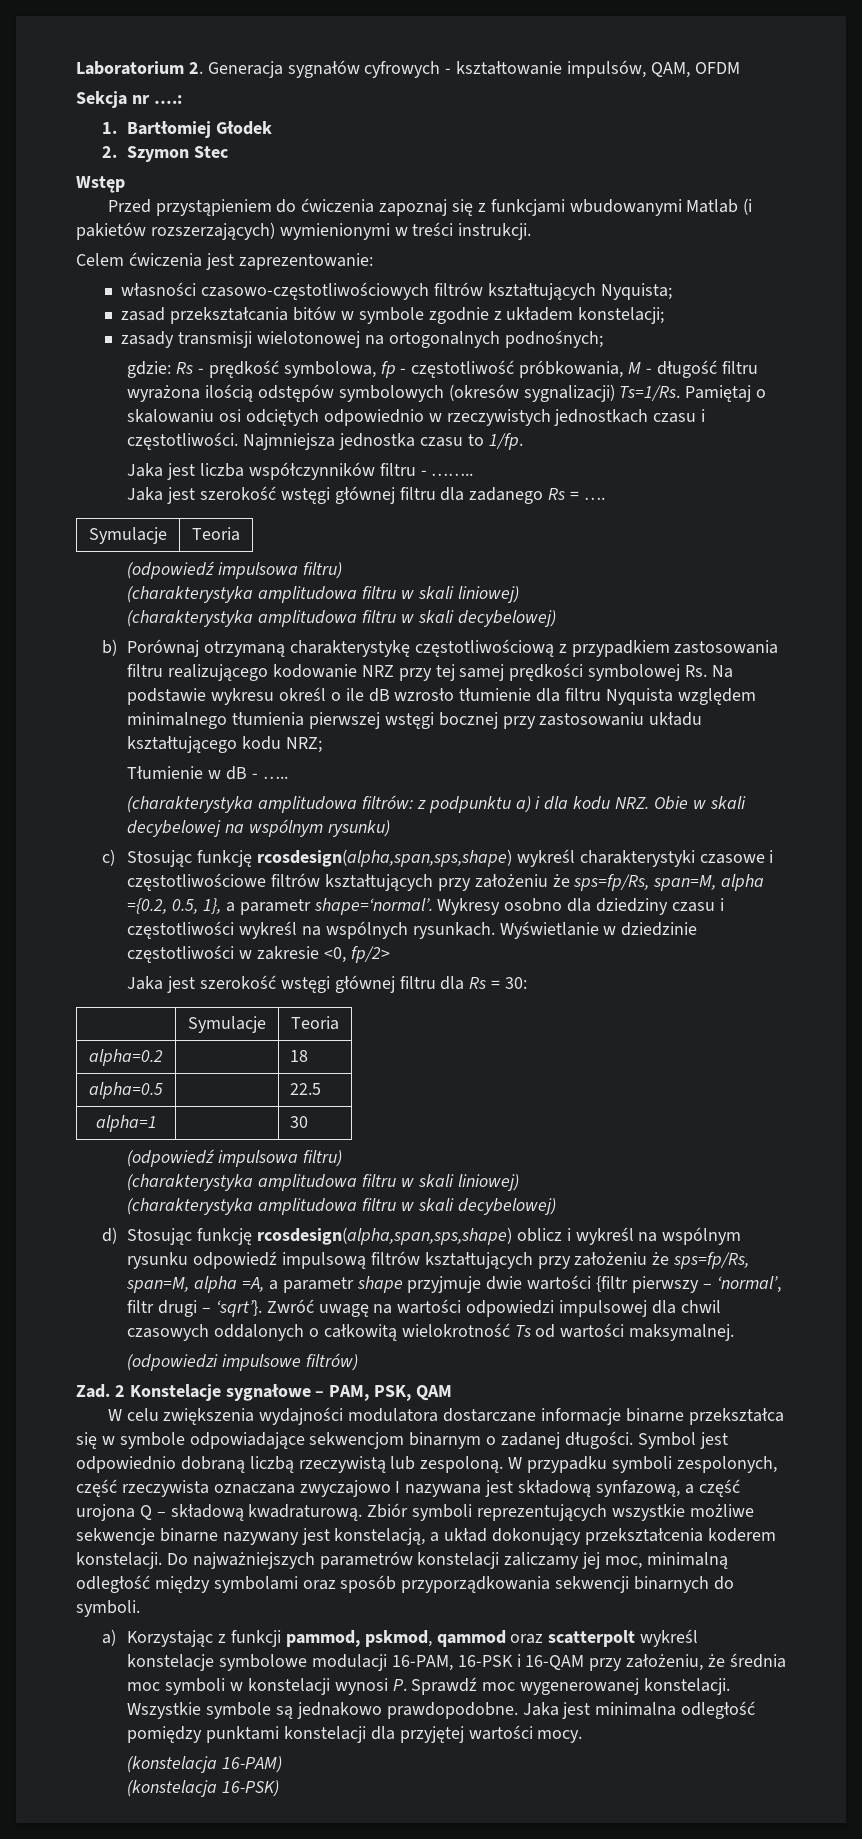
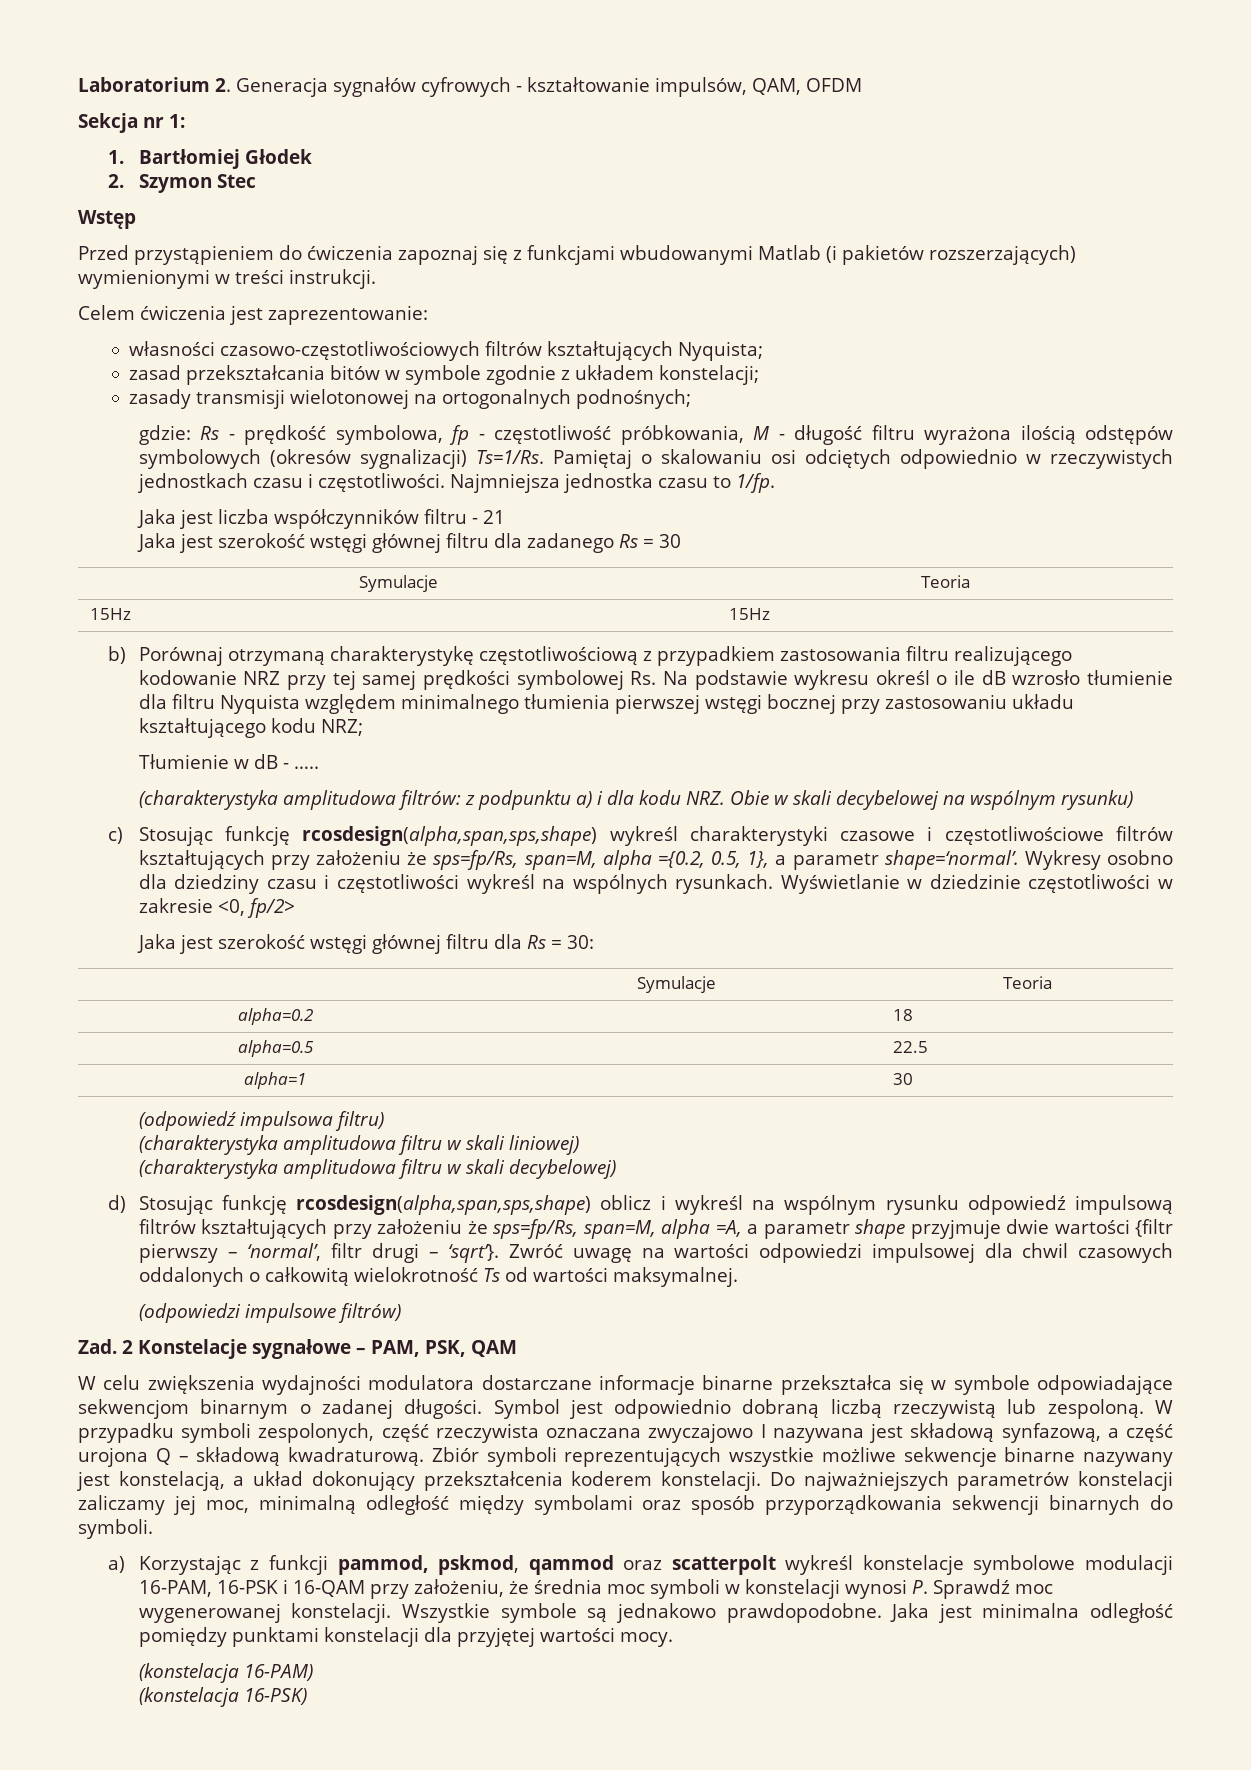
[153,95,182,104] ….: -> [169,114,185,128] 1:
[431,473,474,476] …….. -> [482,510,505,524] 21
[583,497,605,500] [89,527,167,544] [192,527,240,541] [127,561,342,579] [127,586,519,603] [127,610,556,627] …. // Symulacje | Teoria // (odpowiedź impulsowa filtru) // (charakterystyka amplitudowa filtru w skali liniowej) // (charakterystyka amplitudowa filtru w skali decybelowej) -> [658,534,681,548] [358,575,438,592] [920,575,970,588] [89,608,131,620] [728,608,770,620] 30 // Symulacje | Teoria // 15Hz | 15Hz

